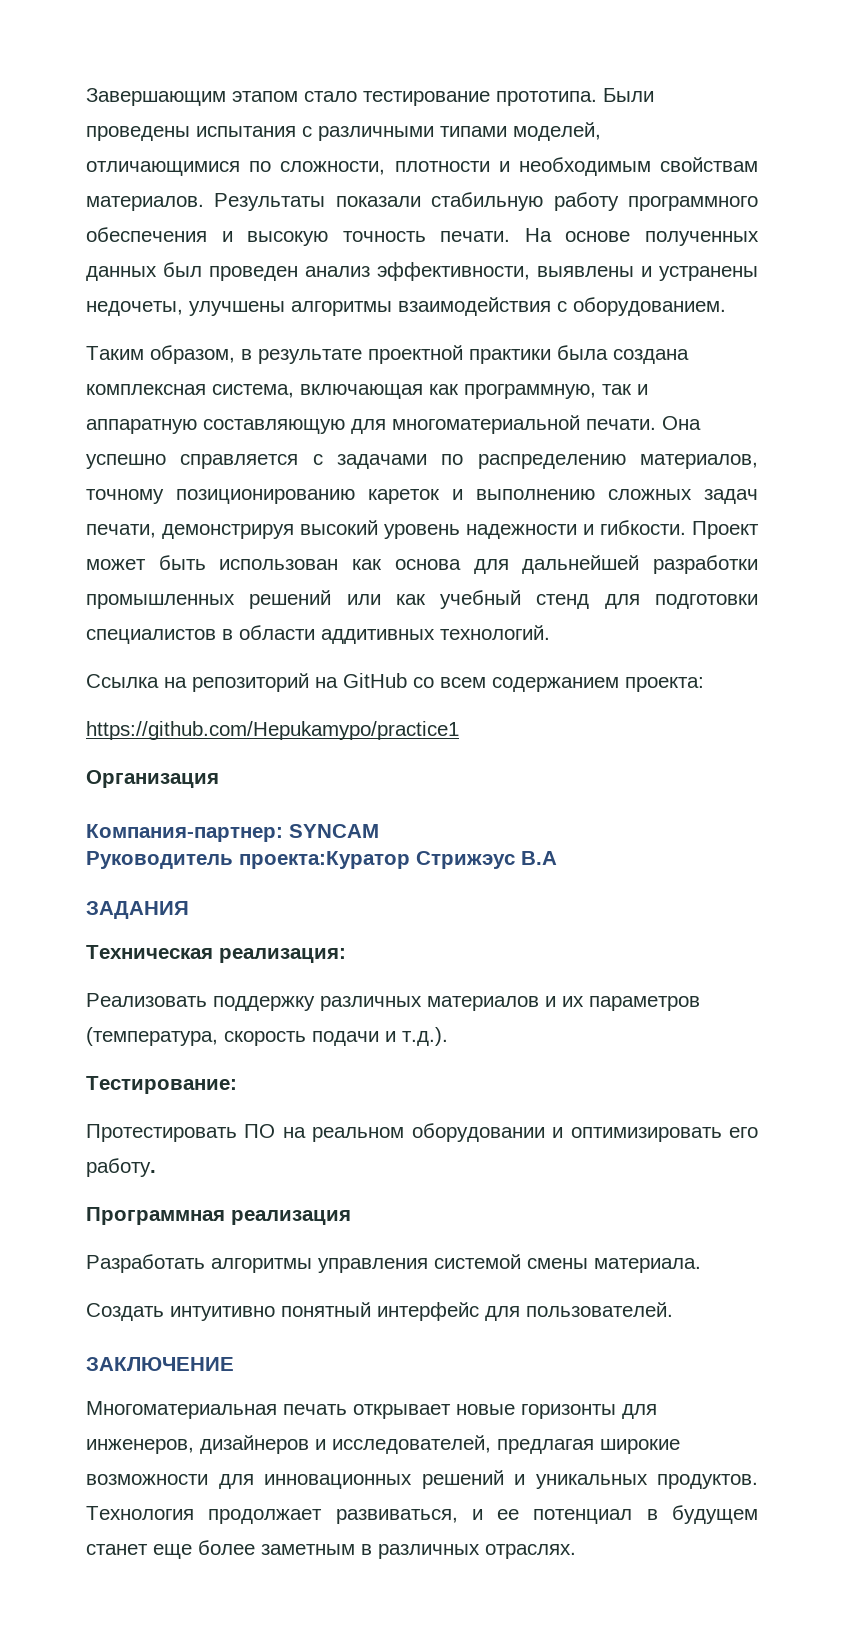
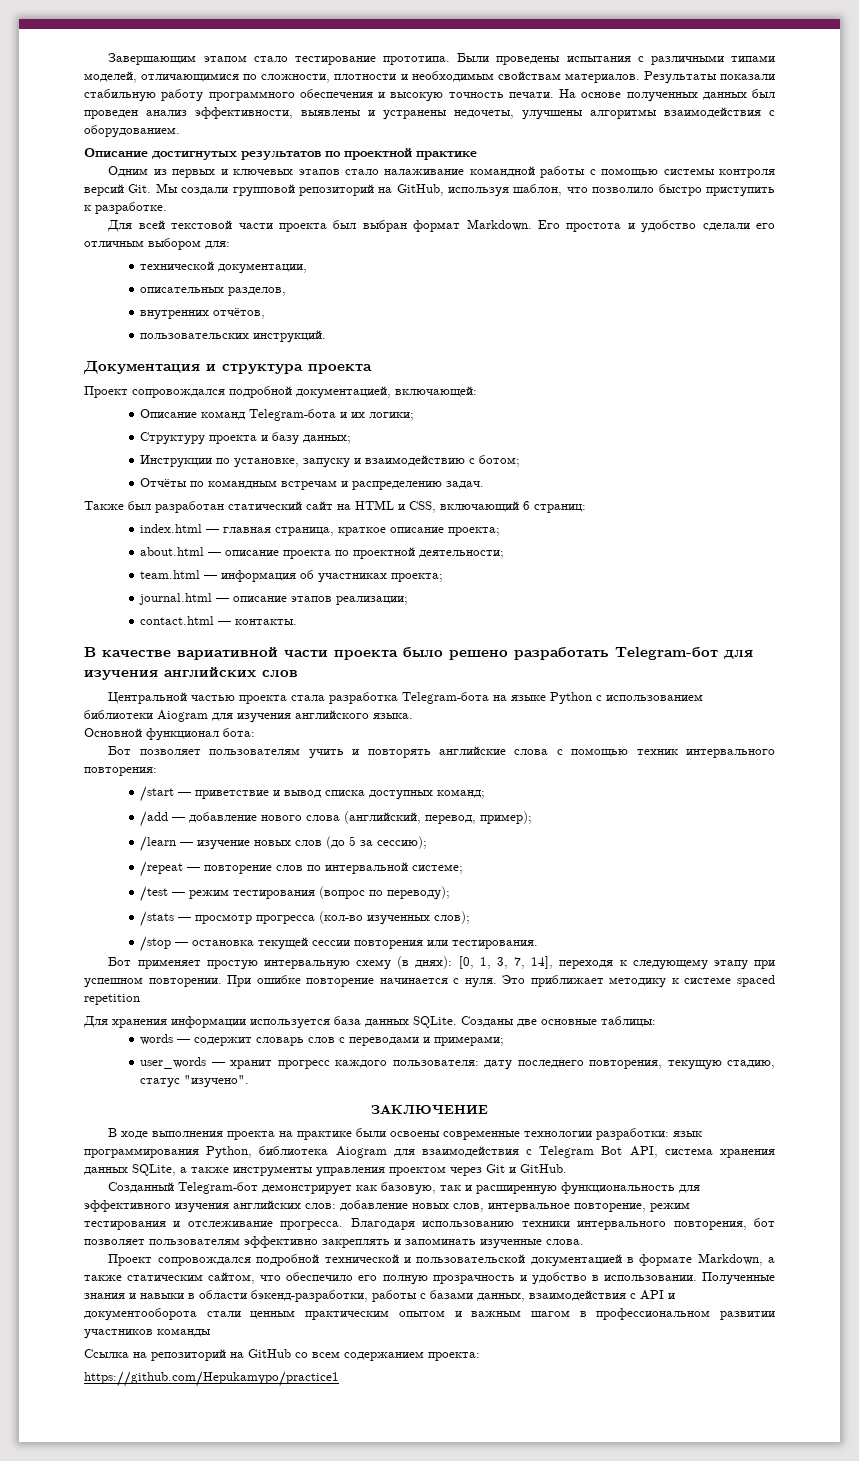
[86,345,689,364] [86,384,648,399] [86,415,701,434] [86,454,758,469] [86,489,758,504] [86,520,759,539] [86,555,758,574] [86,590,758,609] [86,625,550,644] Таким образом, в результате проектной практики была создана комплексная система, включающая как программную, так и аппаратную составляющую для многоматериальной печати. Она успешно справляется с задачами по распределению материалов, точному позиционированию кареток и выполнению сложных задач печати, демонстрируя высокий уровень надежности и гибкости. Проект может быть использован как основа для дальнейшей разработки промышленных решений или как учебный стенд для подготовки специалистов в области аддитивных технологий. -> [84,148,477,160] [108,166,775,178] [84,183,775,197] [84,202,167,214] [107,219,775,233] [84,238,230,250] [140,261,308,274] [140,287,287,296] [140,308,266,320] [140,330,327,343] [83,361,372,374] [84,386,477,399] [140,409,415,421] [140,432,352,445] [140,455,521,468] [140,478,485,490] [84,500,586,513] [140,524,501,536] [140,547,505,559] [140,570,444,583] [139,593,409,605] [140,616,298,625] [84,647,753,660] [84,667,298,680] [108,692,704,704] [84,710,413,723] [84,728,255,741] [108,746,775,759] [84,767,157,776] [140,786,486,802] [140,811,533,827] [140,836,428,852] [140,861,464,877] [140,886,451,902] [140,911,471,927] [140,936,539,952] [108,956,775,970] [84,975,776,988] [84,994,140,1005] [83,1016,656,1029] [140,1034,505,1046] [140,1057,775,1070] [140,1075,250,1088] [371,1104,488,1115] [108,1128,703,1140] [84,1146,775,1158] [84,1164,567,1177] [108,1182,701,1195] [84,1200,690,1213] [84,1218,776,1230] [84,1236,584,1249] [108,1253,775,1267] [84,1272,775,1285] [84,1290,675,1302] [84,1308,775,1321] [84,1328,211,1339] Описание достигнутых результатов по проектной практике // Одним из первых и ключевых этапов стало налаживание командной работы с помощью системы контроля версий Git. Мы создали групповой репозиторий на GitHub, используя шаблон, что позволило быстро приступить к разработке. // Для всей текстовой части проекта был выбран формат Markdown. Его простота и удобство сделали его отличным выбором для: // технической документации, // описательных разделов, // внутренних отчётов, // пользовательских инструкций. // Документация и структура проекта // Проект сопровождался подробной документацией, включающей: // Описание команд Telegram-бота и их логики; // Структуру проекта и базу данных; // Инструкции по установке, запуску и взаимодействию с ботом; // Отчёты по командным встречам и распределению задач. // Также был разработан статический сайт на HTML и CSS, включающий 6 страниц: // index.html — главная страница, краткое описание проекта; // about.html — описание проекта по проектной деятельности; // team.html — информация об участниках проекта; // journal.html — описание этапов реализации; // contact.html — контакты. // В качестве вариативной части проекта было решено разработать Telegram-бот для изучения английских слов // Центральной частью проекта стала разработка Telegram-бота на языке Python с использованием библиотеки Aiogram для изучения английского языка. // Основной функционал бота: // Бот позволяет пользователям учить и повторять английские слова с помощью техник интервального повторения: // /start — приветствие и вывод списка доступных команд; // /add — добавление нового слова (английский, перевод, пример); // /learn — изучение новых слов (до 5 за сессию); // /repeat — повторение слов по интервальной системе; // /test — режим тестирования (вопрос по переводу); // /stats — просмотр прогресса (кол-во изученных слов); // /stop — остановка текущей сессии повторения или тестирования. // Бот применяет простую интервальную схему (в днях): [0, 1, 3, 7, 14], переходя к следующему этапу при успешном повторении. При ошибке повторение начинается с нуля. Это приближает методику к системе spaced repetition // Для хранения информации используется база данных SQLite. Созданы две основные таблицы: // words — содержит словарь слов с переводами и примерами; // user_words — хранит прогресс каждого пользователя: дату последнего повторения, текущую стадию, статус "изучено". // ЗАКЛЮЧЕНИЕ // В ходе выполнения проекта на практике были освоены современные технологии разработки: язык программирования Python, библиотека Aiogram для взаимодействия с Telegram Bot API, система хранения данных SQLite, а также инструменты управления проектом через Git и GitHub. // Созданный Telegram-бот демонстрирует как базовую, так и расширенную функциональность для эффективного изучения английских слов: добавление новых слов, интервальное повторение, режим тестирования и отслеживание прогресса. Благодаря использованию техники интервального повторения, бот позволяет пользователям эффективно закреплять и запоминать изученные слова. // Проект сопровождался подробной технической и пользовательской документацией в формате Markdown, а также статическим сайтом, что обеспечило его полную прозрачность и удобство в использовании. Полученные знания и навыки в области бэкенд-разработки, работы с базами данных, взаимодействия с API и документооборота стали ценным практическим опытом и важным шагом в профессиональном развитии участников команды
[86,770,219,788] [86,824,379,842] [86,851,557,869] [86,901,189,919] [86,945,346,963] [86,993,700,1011] [86,1027,448,1046] [86,1076,237,1094] [86,1123,758,1142] [86,1158,156,1177] [86,1207,351,1225] [86,1254,701,1273] [86,1302,673,1321] [86,1357,234,1371] [86,1401,657,1419] [86,1435,680,1454] [86,1470,758,1489] [86,1505,758,1524] [86,1540,576,1559] // Организация // Компания-партнер: SYNCAM // Руководитель проекта:Куратор Стрижэус В.А // ЗАДАНИЯ // Техническая реализация: // Реализовать поддержку различных материалов и их параметров (температура, скорость подачи и т.д.). // Тестирование: // Протестировать ПО на реальном оборудовании и оптимизировать его работу. // Программная реализация // Разработать алгоритмы управления системой смены материала. // Создать интуитивно понятный интерфейс для пользователей. // ЗАКЛЮЧЕНИЕ // Многоматериальная печать открывает новые горизонты для инженеров, дизайнеров и исследователей, предлагая широкие возможности для инновационных решений и уникальных продуктов. Технология продолжает развиваться, и ее потенциал в будущем станет еще более заметным в различных отраслях. -> (339, 1379) none

